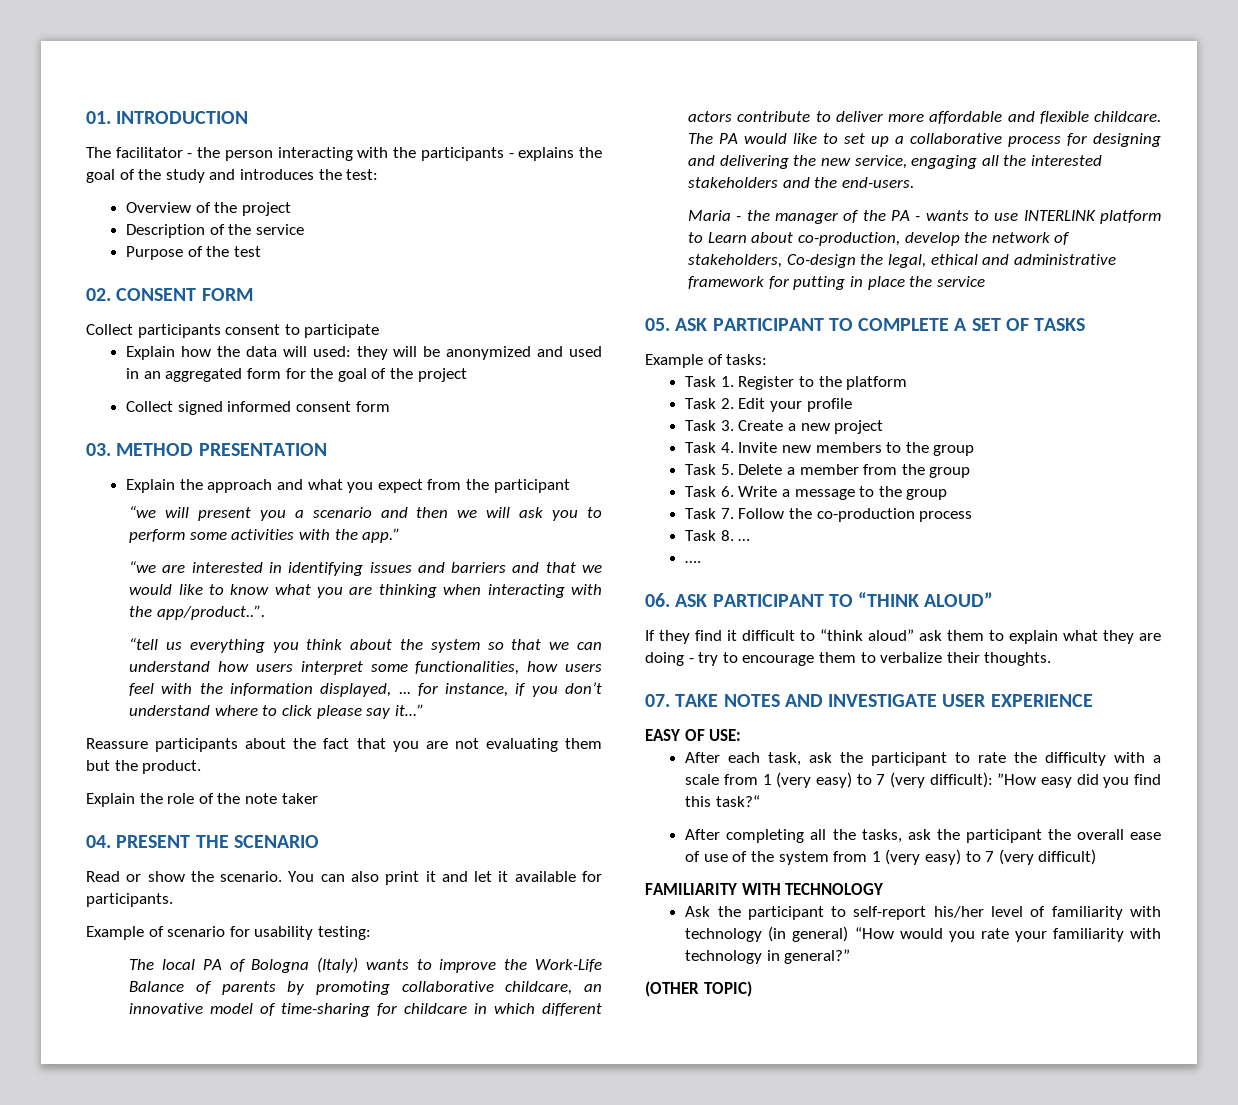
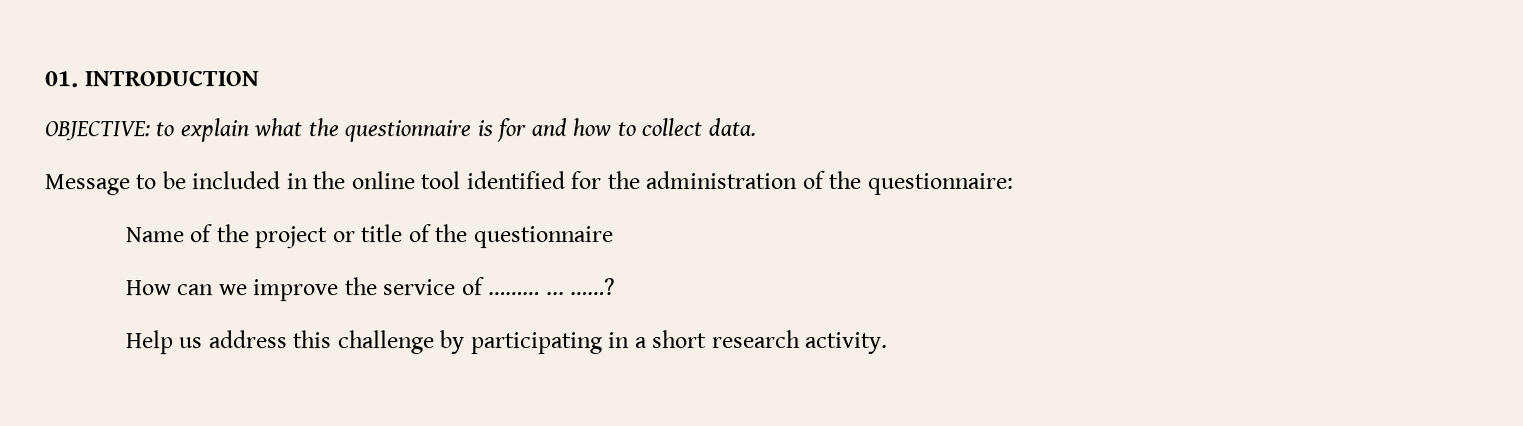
[86,147,603,161] [86,169,379,183] [126,202,292,216] [126,224,305,238] [126,246,262,260] [86,288,253,301] [86,324,380,338] [126,346,602,360] [126,368,467,382] [126,401,390,415] [86,443,327,456] [126,479,570,493] [129,506,603,521] [129,528,401,543] [129,561,602,576] [129,584,602,598] [129,605,265,620] [129,638,602,653] [129,661,602,675] [129,682,602,697] [129,704,424,719] [86,738,603,752] [86,760,202,774] [86,793,318,807] [86,835,319,848] [86,871,602,885] [86,893,173,907] [86,926,371,940] [129,957,602,973] [129,981,602,995] [129,1003,602,1017] [688,111,1161,124] [688,133,1161,147] [688,155,1102,169] [688,177,914,188] [688,210,1161,224] [688,232,1071,246] [688,254,1116,268] [688,276,985,290] [645,318,1086,331] [645,354,768,368] [685,376,908,390] [685,398,852,412] [685,420,884,434] [685,442,975,456] [685,464,971,478] [685,486,948,500] [685,508,973,522] [685,530,751,541] [685,561,702,563] [645,592,994,607] [645,629,1161,644] [645,652,1052,666] [645,694,1093,707] [645,729,742,741] [685,752,1161,766] [685,772,1161,788] [685,795,760,807] [685,829,1161,843] [685,849,1097,865] [645,883,884,895] [685,906,1161,920] [685,926,1161,942] [685,949,851,964] [645,981,752,997] The facilitator - the person interacting with the participants - explains the goal of the study and introduces the test: // Overview of the project // Description of the service // Purpose of the test // 02. CONSENT FORM // Collect participants consent to participate // Explain how the data will used: they will be anonymized and used in an aggregated form for the goal of the project // Collect signed informed consent form // 03. METHOD PRESENTATION // Explain the approach and what you expect from the participant // “we will present you a scenario and then we will ask you to perform some activities with the app.” // “we are interested in identifying issues and barriers and that we would like to know what you are thinking when interacting with the app/product..”. // “tell us everything you think about the system so that we can understand how users interpret some functionalities, how users feel with the information displayed, ... for instance, if you don’t understand where to click please say it…” // Reassure participants about the fact that you are not evaluating them but the product. // Explain the role of the note taker // 04. PRESENT THE SCENARIO // Read or show the scenario. You can also print it and let it available for participants. // Example of scenario for usability testing: // The local PA of Bologna (Italy) wants to improve the Work-Life Balance of parents by promoting collaborative childcare, an innovative model of time-sharing for childcare in which different actors contribute to deliver more affordable and flexible childcare. The PA would like to set up a collaborative process for designing and delivering the new service, engaging all the interested stakeholders and the end-users. // Maria - the manager of the PA - wants to use INTERLINK platform to Learn about co-production, develop the network of stakeholders, Co-design the legal, ethical and administrative framework for putting in place the service // 05. ASK PARTICIPANT TO COMPLETE A SET OF TASKS // Example of tasks: // Task 1. Register to the platform // Task 2. Edit your profile // Task 3. Create a new project // Task 4. Invite new members to the group // Task 5. Delete a member from the group // Task 6. Write a message to the group // Task 7. Follow the co-production process // Task 8. … // …. // 06. ASK PARTICIPANT TO “THINK ALOUD” // If they find it difficult to “think aloud” ask them to explain what they are doing - try to encourage them to verbalize their thoughts. // 07. TAKE NOTES AND INVESTIGATE USER EXPERIENCE // EASY OF USE: // After each task, ask the participant to rate the difficulty with a scale from 1 (very easy) to 7 (very difficult): ”How easy did you find this task?“ // After completing all the tasks, ask the participant the overall ease of use of the system from 1 (very easy) to 7 (very difficult) // FAMILIARITY WITH TECHNOLOGY // Ask the participant to self-report his/her level of familiarity with technology (in general) “How would you rate your familiarity with technology in general?” // (OTHER TOPIC) -> [44,118,756,143] [44,170,1013,196] [125,224,614,249] [125,277,617,302] [125,329,889,355] OBJECTIVE: to explain what the questionnaire is for and how to collect data. // Message to be included in the online tool identified for the administration of the questionnaire: // Name of the project or title of the questionnaire // How can we improve the service of ……… ... ……? // Help us address this challenge by participating in a short research activity.

